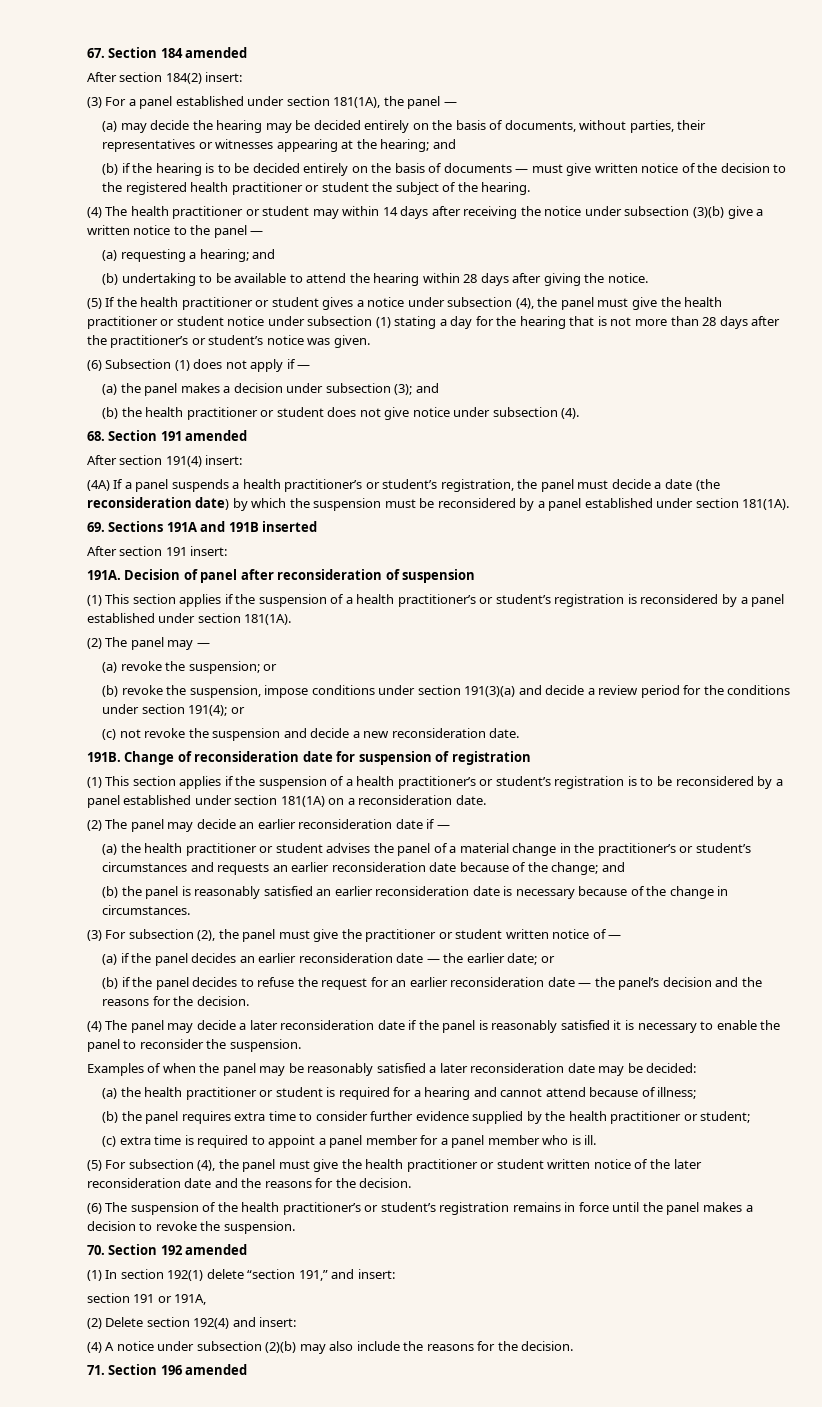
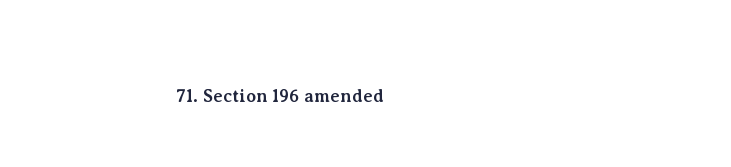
[86,47,248,58] [86,72,243,84] [86,96,457,109] [102,120,707,133] [102,139,456,152] [102,163,787,176] [102,182,531,195] [86,206,764,219] [86,225,264,238] [102,249,276,262] [102,273,648,286] [86,297,723,310] [86,316,781,329] [86,335,370,348] [86,359,311,372] [102,383,439,396] [102,407,580,420] [86,430,248,441] [86,455,243,467] [86,479,720,492] [86,497,790,511] [86,521,318,532] [86,546,228,556] [86,569,476,583] [86,594,785,607] [86,613,292,625] [86,637,210,650] [102,661,278,674] [102,685,791,698] [102,704,245,716] [102,728,520,741] [86,751,531,765] [86,776,783,789] [86,795,486,808] [86,819,450,832] [102,843,751,856] [102,862,625,875] [102,886,729,899] [102,905,191,915] [86,929,622,942] [102,953,555,966] [102,977,762,990] [102,996,249,1006] [86,1020,781,1033] [86,1039,301,1052] [86,1063,697,1076] [102,1087,697,1100] [102,1111,751,1124] [102,1135,597,1148] [86,1159,702,1172] [86,1178,412,1188] [86,1202,753,1215] [86,1221,295,1234] [86,1244,248,1255] [86,1269,395,1281] [86,1293,207,1305] [86,1317,297,1329] [86,1341,574,1354] 67. Section 184 amended // After section 184(2) insert: // (3) For a panel established under section 181(1A), the panel — // (a) may decide the hearing may be decided entirely on the basis of documents, without parties, their representatives or witnesses appearing at the hearing; and // (b) if the hearing is to be decided entirely on the basis of documents — must give written notice of the decision to the registered health practitioner or student the subject of the hearing. // (4) The health practitioner or student may within 14 days after receiving the notice under subsection (3)(b) give a written notice to the panel — // (a) requesting a hearing; and // (b) undertaking to be available to attend the hearing within 28 days after giving the notice. // (5) If the health practitioner or student gives a notice under subsection (4), the panel must give the health practitioner or student notice under subsection (1) stating a day for the hearing that is not more than 28 days after the practitioner’s or student’s notice was given. // (6) Subsection (1) does not apply if — // (a) the panel makes a decision under subsection (3); and // (b) the health practitioner or student does not give notice under subsection (4). // 68. Section 191 amended // After section 191(4) insert: // (4A) If a panel suspends a health practitioner’s or student’s registration, the panel must decide a date (the reconsideration date) by which the suspension must be reconsidered by a panel established under section 181(1A). // 69. Sections 191A and 191B inserted // After section 191 insert: // 191A. Decision of panel after reconsideration of suspension // (1) This section applies if the suspension of a health practitioner’s or student’s registration is reconsidered by a panel established under section 181(1A). // (2) The panel may — // (a) revoke the suspension; or // (b) revoke the suspension, impose conditions under section 191(3)(a) and decide a review period for the conditions under section 191(4); or // (c) not revoke the suspension and decide a new reconsideration date. // 191B. Change of reconsideration date for suspension of registration // (1) This section applies if the suspension of a health practitioner’s or student’s registration is to be reconsidered by a panel established under section 181(1A) on a reconsideration date. // (2) The panel may decide an earlier reconsideration date if — // (a) the health practitioner or student advises the panel of a material change in the practitioner’s or student’s circumstances and requests an earlier reconsideration date because of the change; and // (b) the panel is reasonably satisfied an earlier reconsideration date is necessary because of the change in circumstances. // (3) For subsection (2), the panel must give the practitioner or student written notice of — // (a) if the panel decides an earlier reconsideration date — the earlier date; or // (b) if the panel decides to refuse the request for an earlier reconsideration date — the panel’s decision and the reasons for the decision. // (4) The panel may decide a later reconsideration date if the panel is reasonably satisfied it is necessary to enable the panel to reconsider the suspension. // Examples of when the panel may be reasonably satisfied a later reconsideration date may be decided: // (a) the health practitioner or student is required for a hearing and cannot attend because of illness; // (b) the panel requires extra time to consider further evidence supplied by the health practitioner or student; // (c) extra time is required to appoint a panel member for a panel member who is ill. // (5) For subsection (4), the panel must give the health practitioner or student written notice of the later reconsideration date and the reasons for the decision. // (6) The suspension of the health practitioner’s or student’s registration remains in force until the panel makes a decision to revoke the suspension. // 70. Section 192 amended // (1) In section 192(1) delete “section 191,” and insert: // section 191 or 191A, // (2) Delete section 192(4) and insert: // (4) A notice under subsection (2)(b) may also include the reasons for the decision. // -> (175, 95) none

